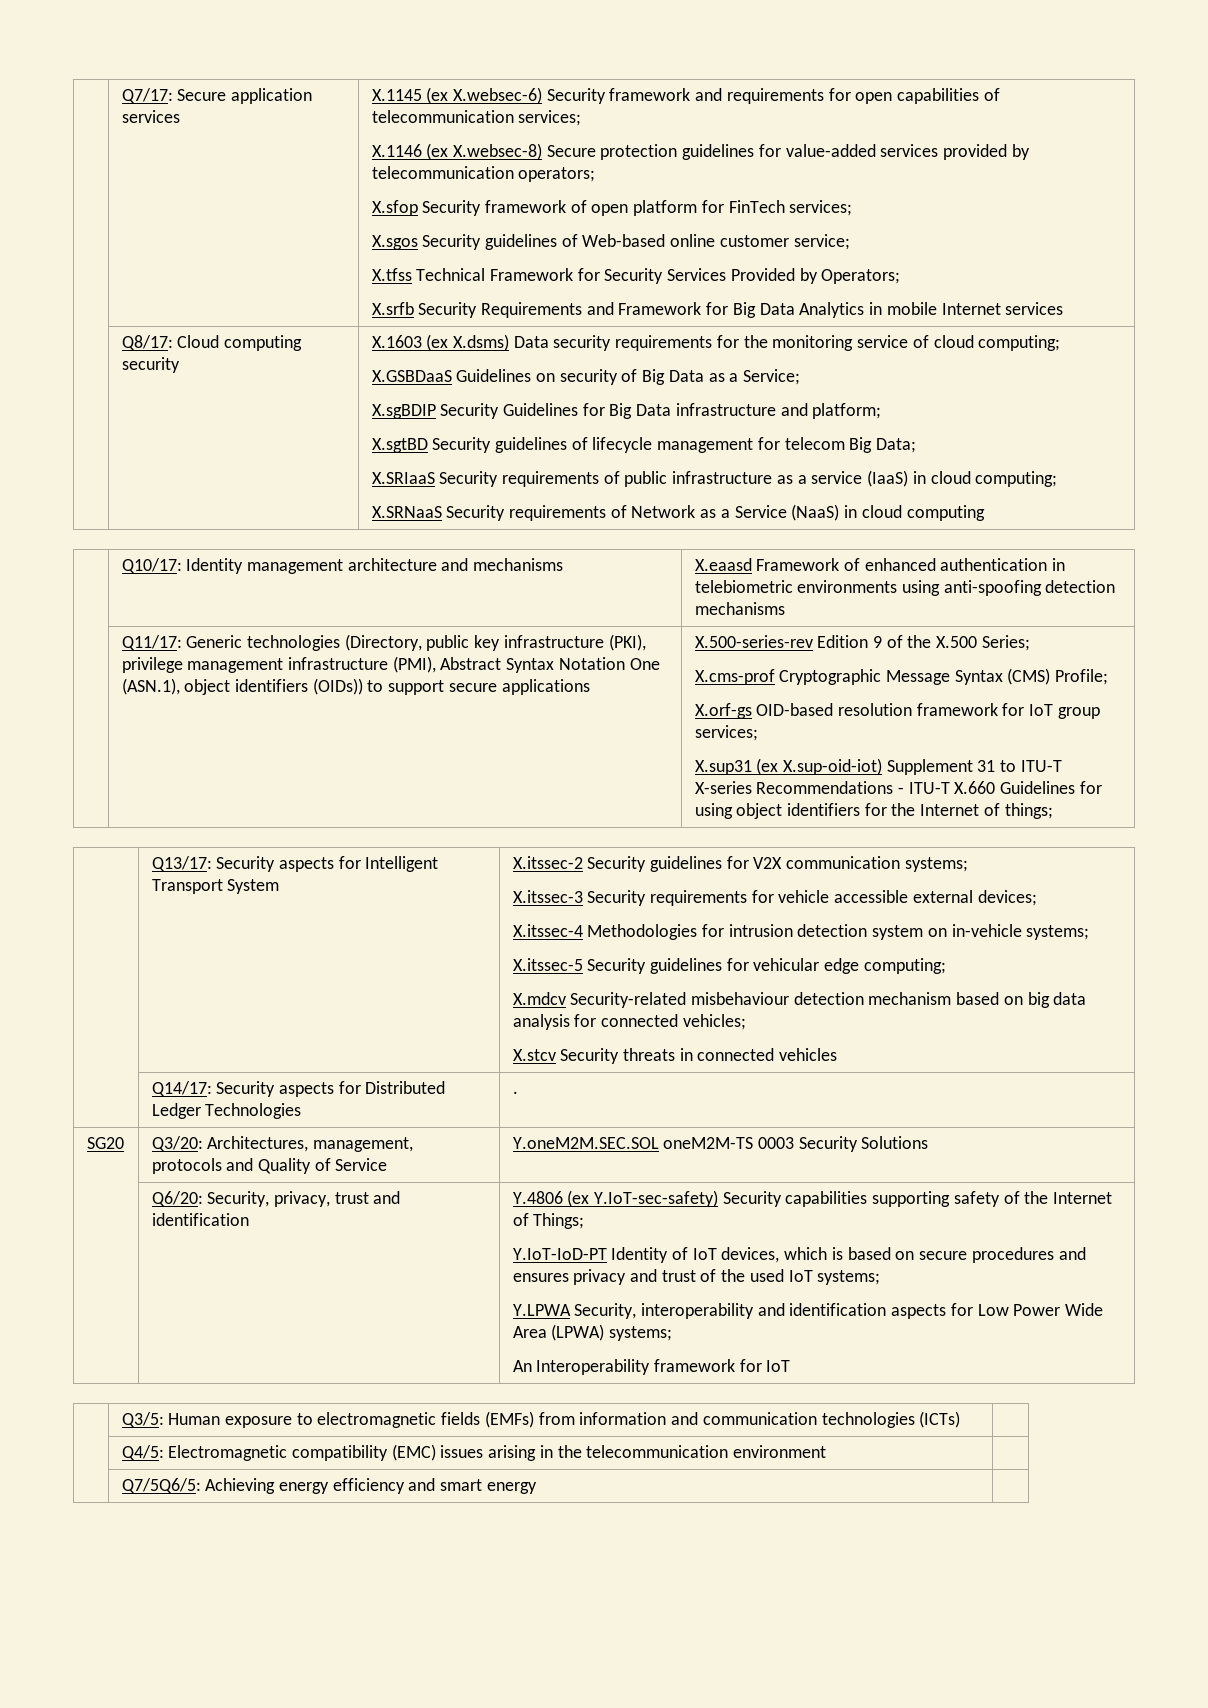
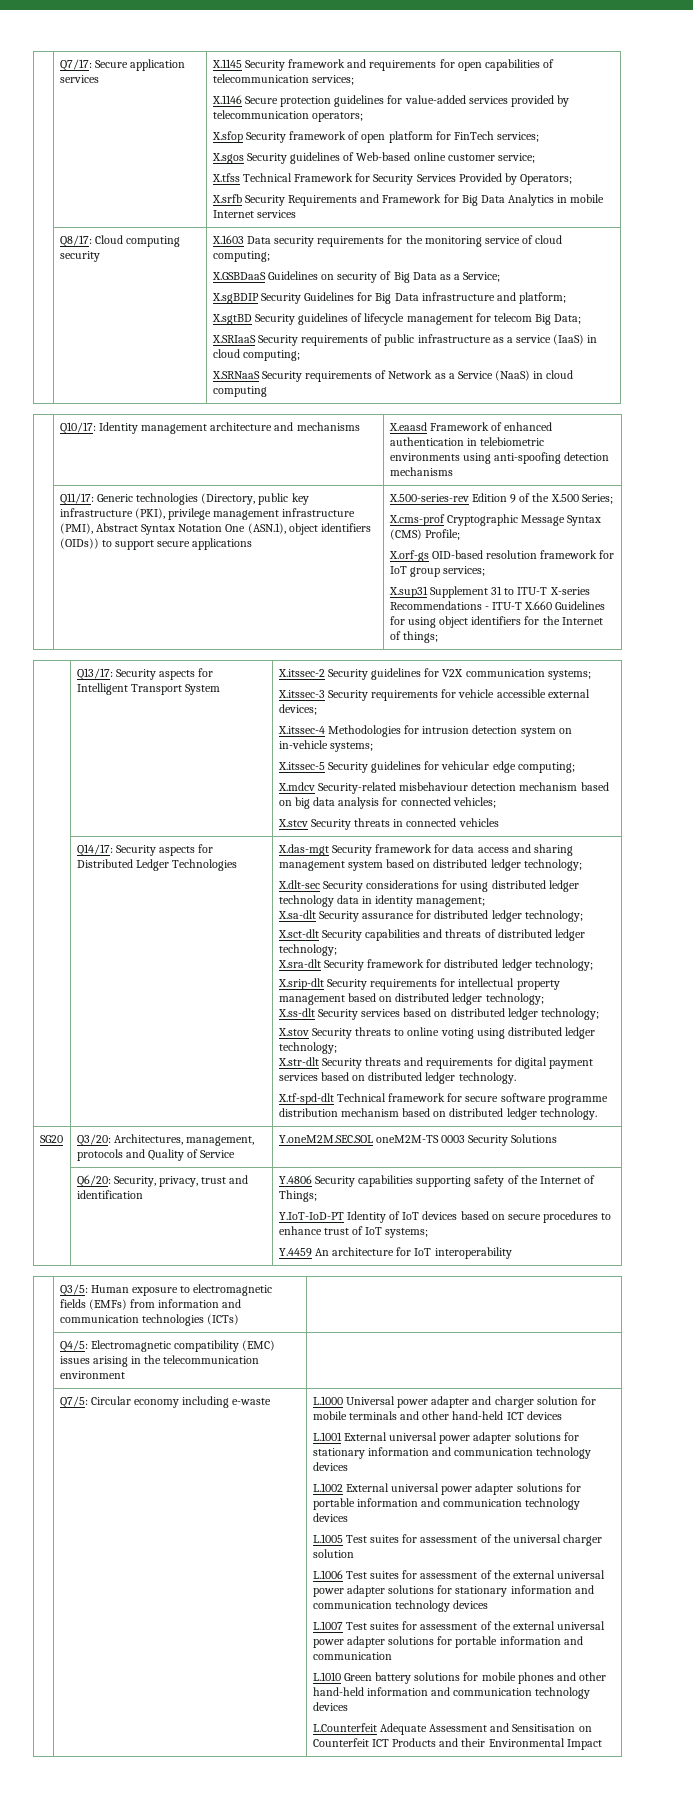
[426,87,543,104] (ex X.websec-6) -> (242, 63) none
[426,143,543,160] (ex X.websec-8) -> (242, 99) none
[426,334,510,351] (ex X.dsms) -> (244, 239) none
[756,758,883,775] (ex X.sup-oid-iot) -> (428, 592) none
[512,1091,518,1094] . -> [277,844,573,856] [278,859,582,871] [277,880,579,892] [278,895,486,907] [277,910,583,922] [277,929,585,941] [278,944,337,956] [277,959,593,971] [277,978,560,990] [278,993,544,1005] [277,1008,599,1020] [277,1027,595,1039] [278,1042,337,1054] [277,1057,593,1069] [278,1072,516,1084] [277,1093,608,1105] [278,1108,597,1120] X.das-mgt Security framework for data access and sharing management system based on distributed ledger technology; // X.dlt-sec Security considerations for using distributed ledger technology data in identity management; // X.sa-dlt Security assurance for distributed ledger technology; // X.sct-dlt Security capabilities and threats of distributed ledger technology; // X.sra-dlt Security framework for distributed ledger technology; // X.srip-dlt Security requirements for intellectual property management based on distributed ledger technology; // X.ss-dlt Security services based on distributed ledger technology; // X.stov Security threats to online voting using distributed ledger technology; // X.str-dlt Security threats and requirements for digital payment services based on distributed ledger technology. // X.tf-spd-dlt Technical framework for secure software programme distribution mechanism based on distributed ledger technology.
[567,1190,719,1207] (ex Y.IoT-sec-safety) -> (312, 1179) none
[721,1247,843,1263] devices, which is -> [422,1211,458,1220] devices
[1058,1247,1086,1260] [512,1269,881,1285] [512,1303,1104,1319] [512,1324,673,1341] [512,1359,791,1375] and ensures privacy and trust of the used IoT systems; // Y.LPWA Security, interoperability and identification aspects for Low Power Wide Area (LPWA) systems; // An Interoperability framework for IoT -> [600,1213,611,1220] [278,1226,429,1238] [278,1247,512,1259] to enhance trust of IoT systems; // Y.4459 An architecture for IoT interoperability
[121,1478,537,1494] Q7/5Q6/5: Achieving energy efficiency and smart energy | -> [59,1396,272,1408] [312,1396,596,1408] [312,1411,562,1420] [312,1432,579,1444] [312,1447,592,1459] [312,1462,348,1471] [312,1483,581,1495] [312,1498,581,1510] [312,1513,348,1522] [312,1534,602,1546] [312,1549,354,1558] [312,1570,605,1579] [312,1585,594,1597] [312,1600,489,1612] [312,1621,605,1630] [312,1636,583,1648] [312,1652,392,1660] [312,1672,606,1684] [312,1687,591,1699] [312,1702,348,1711] [312,1723,592,1735] [312,1738,602,1750] Q7/5: Circular economy including e-waste | L.1000 Universal power adapter and charger solution for mobile terminals and other hand-held ICT devices // L.1001 External universal power adapter solutions for stationary information and communication technology devices // L.1002 External universal power adapter solutions for portable information and communication technology devices // L.1005 Test suites for assessment of the universal charger solution // L.1006 Test suites for assessment of the external universal power adapter solutions for stationary information and communication technology devices // L.1007 Test suites for assessment of the external universal power adapter solutions for portable information and communication // L.1010 Green battery solutions for mobile phones and other hand-held information and communication technology devices // L.Counterfeit Adequate Assessment and Sensitisation on Counterfeit ICT Products and their Environmental Impact

